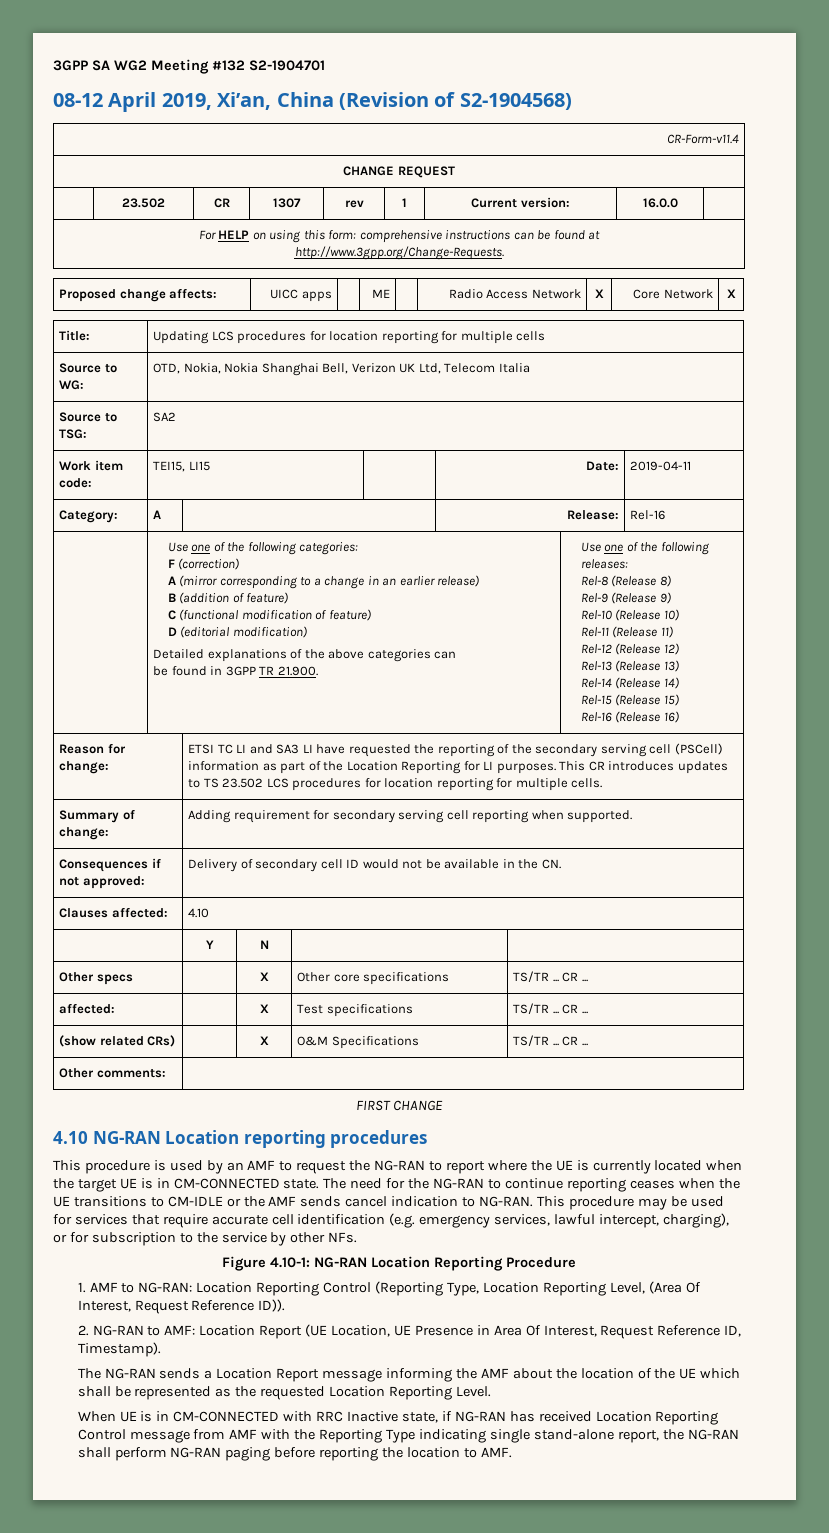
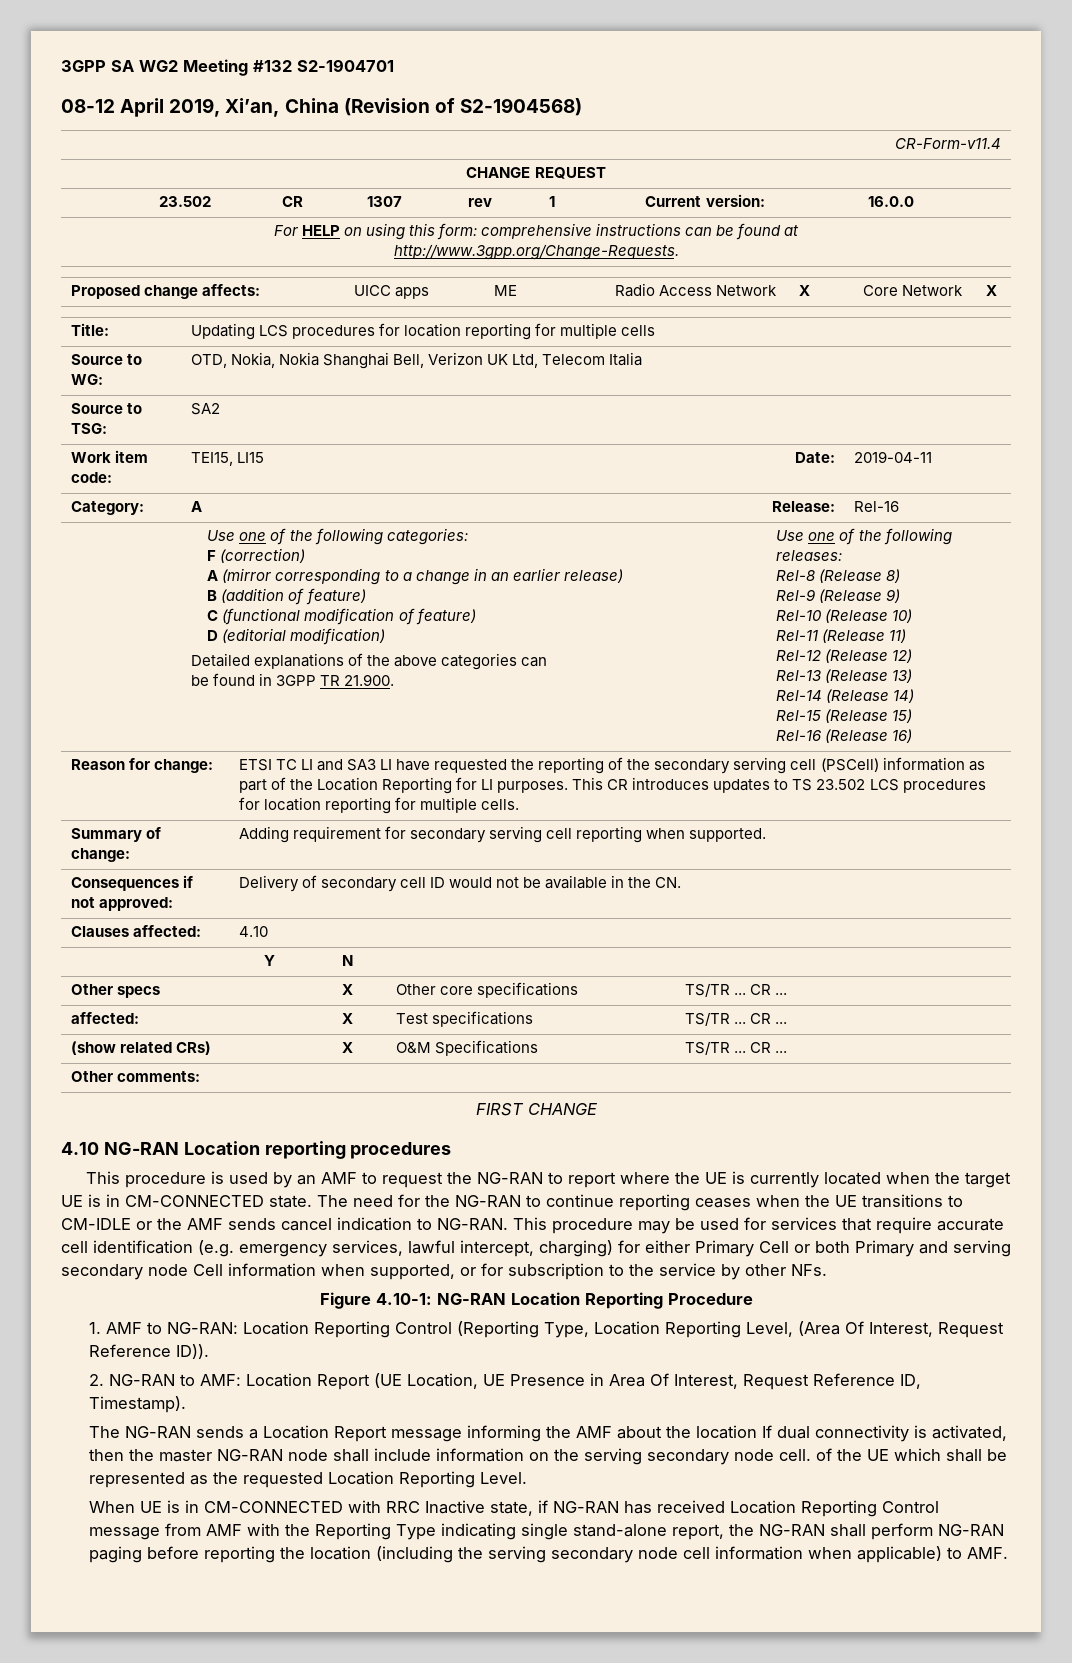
[662,1213,729,1228] charging), -> [539,1240,1011,1257] [61,1263,455,1280] charging) for either Primary Cell or both Primary and serving secondary node Cell information when supported,
(634, 1373) none -> [761,1425,1007,1442] [88,1448,811,1465] If dual connectivity is activated, then the master NG-RAN node shall include information on the serving secondary node cell.
(461, 1452) none -> [375,1546,942,1563] (including the serving secondary node cell information when applicable)

